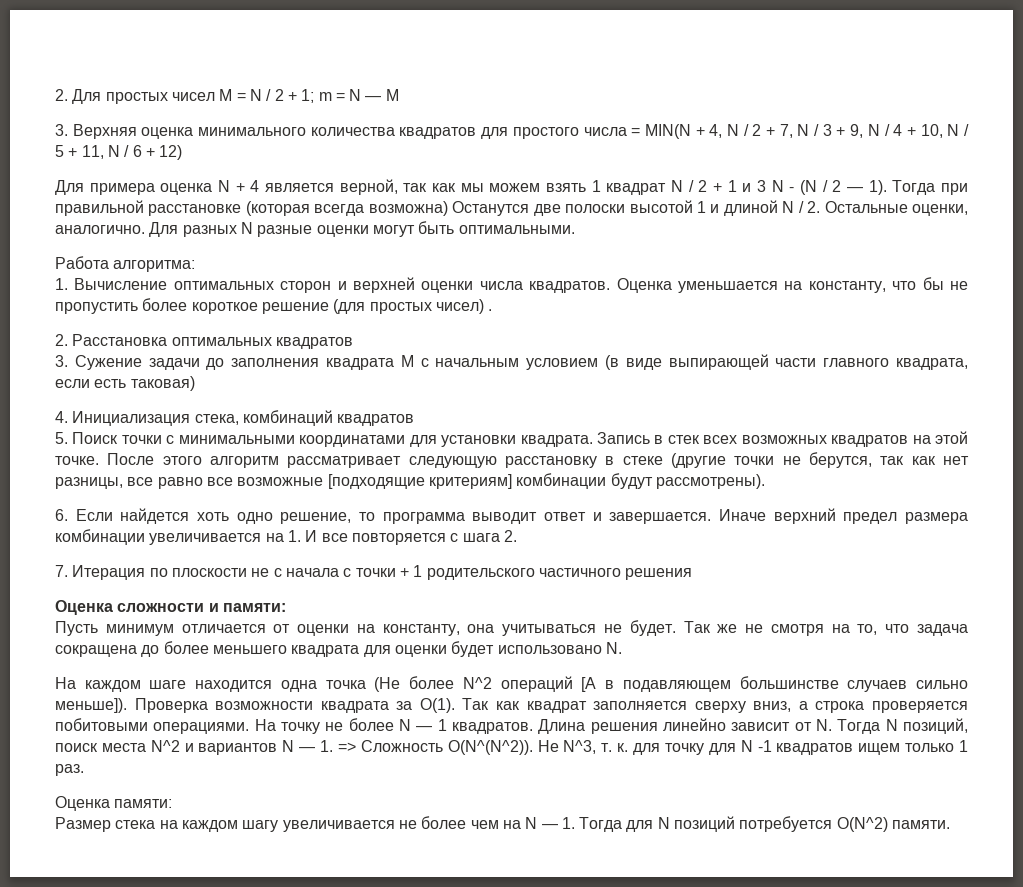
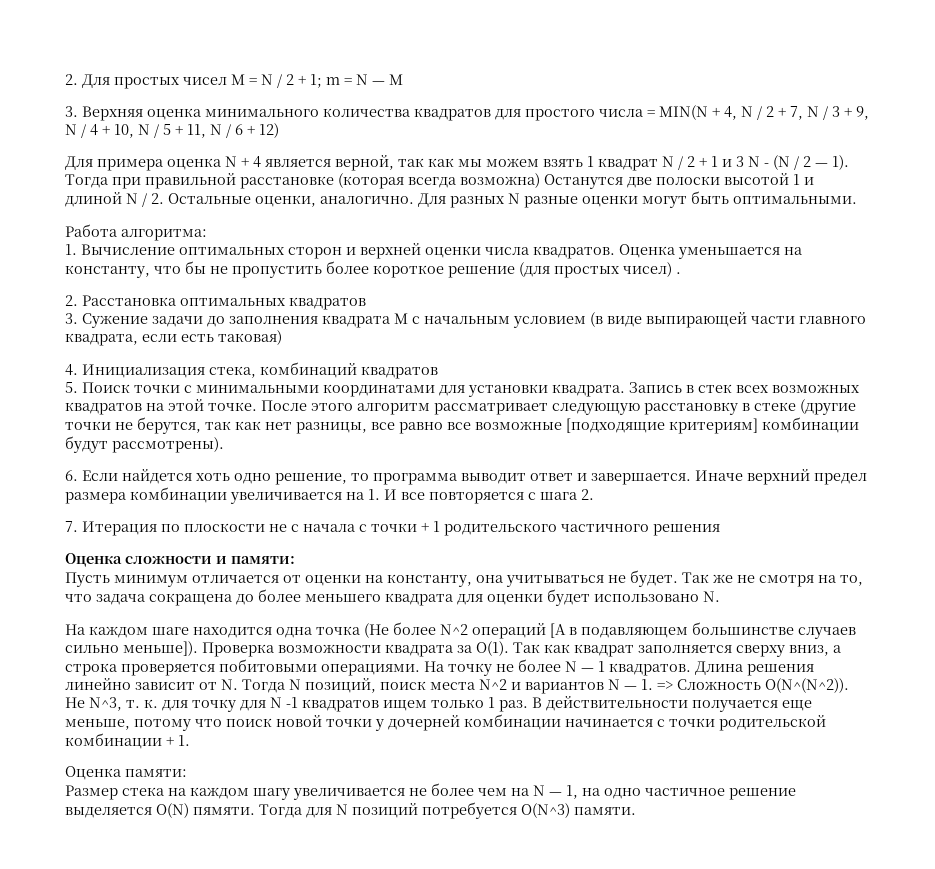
(84, 770) none -> [532,696,812,712] [65,714,826,731] [65,733,190,749] В действительности получается еще меньше, потому что поиск новой точки у дочерней комбинации начинается с точки родительской комбинации + 1.
[561,817,575,829] 1. -> [566,785,796,800] [65,803,255,818] 1, на одно частичное решение выделяется O(N) пямяти.
[836,817,888,832] O(N^2) -> [521,803,570,818] O(N^3)

